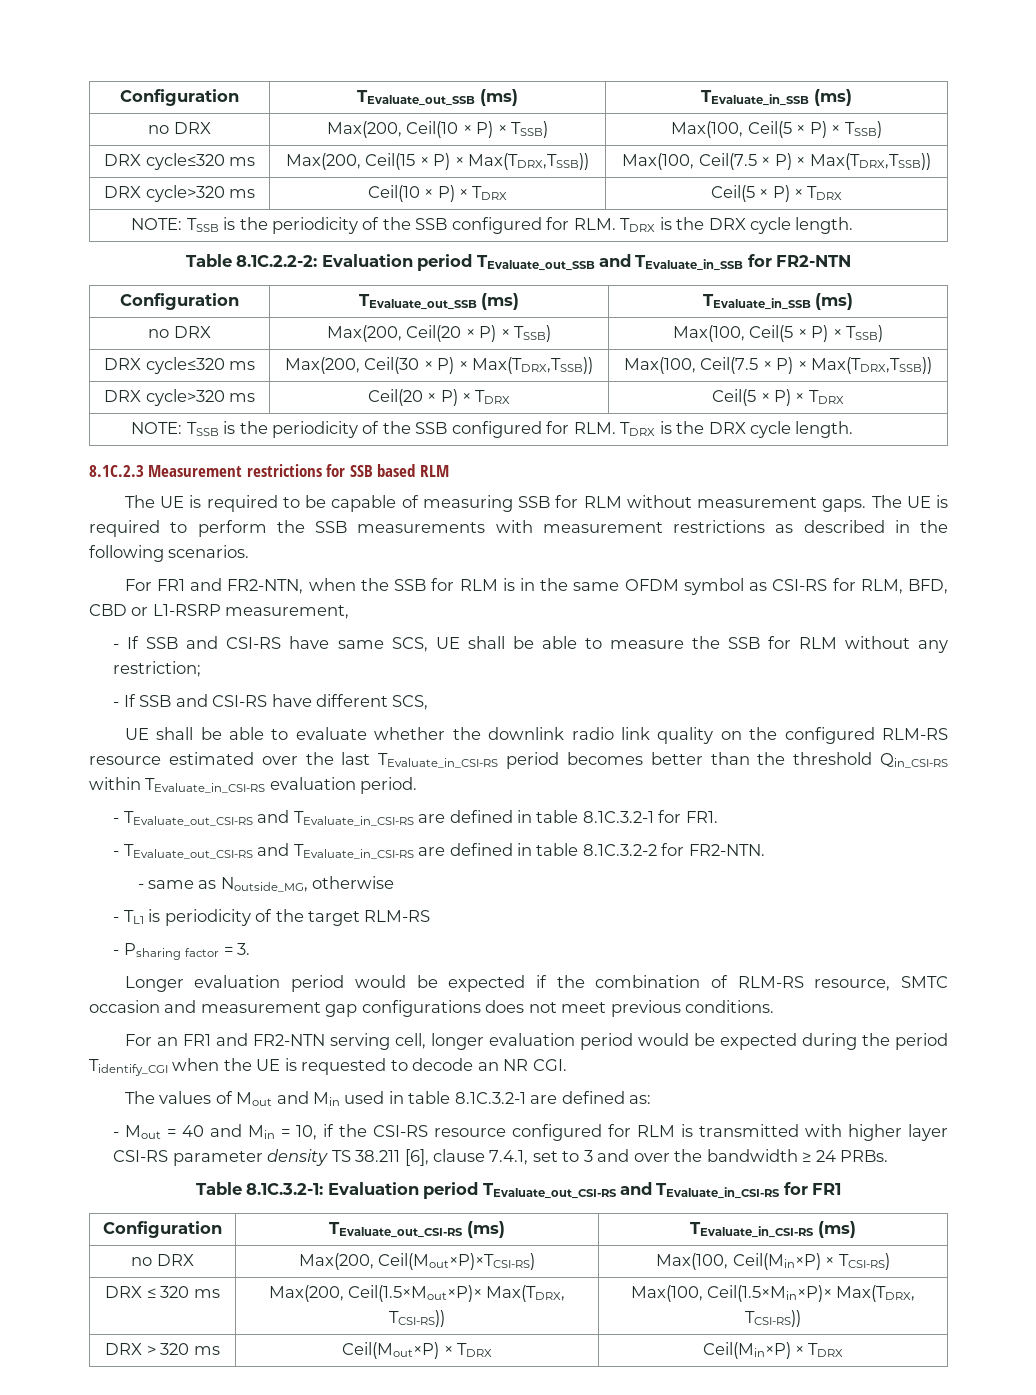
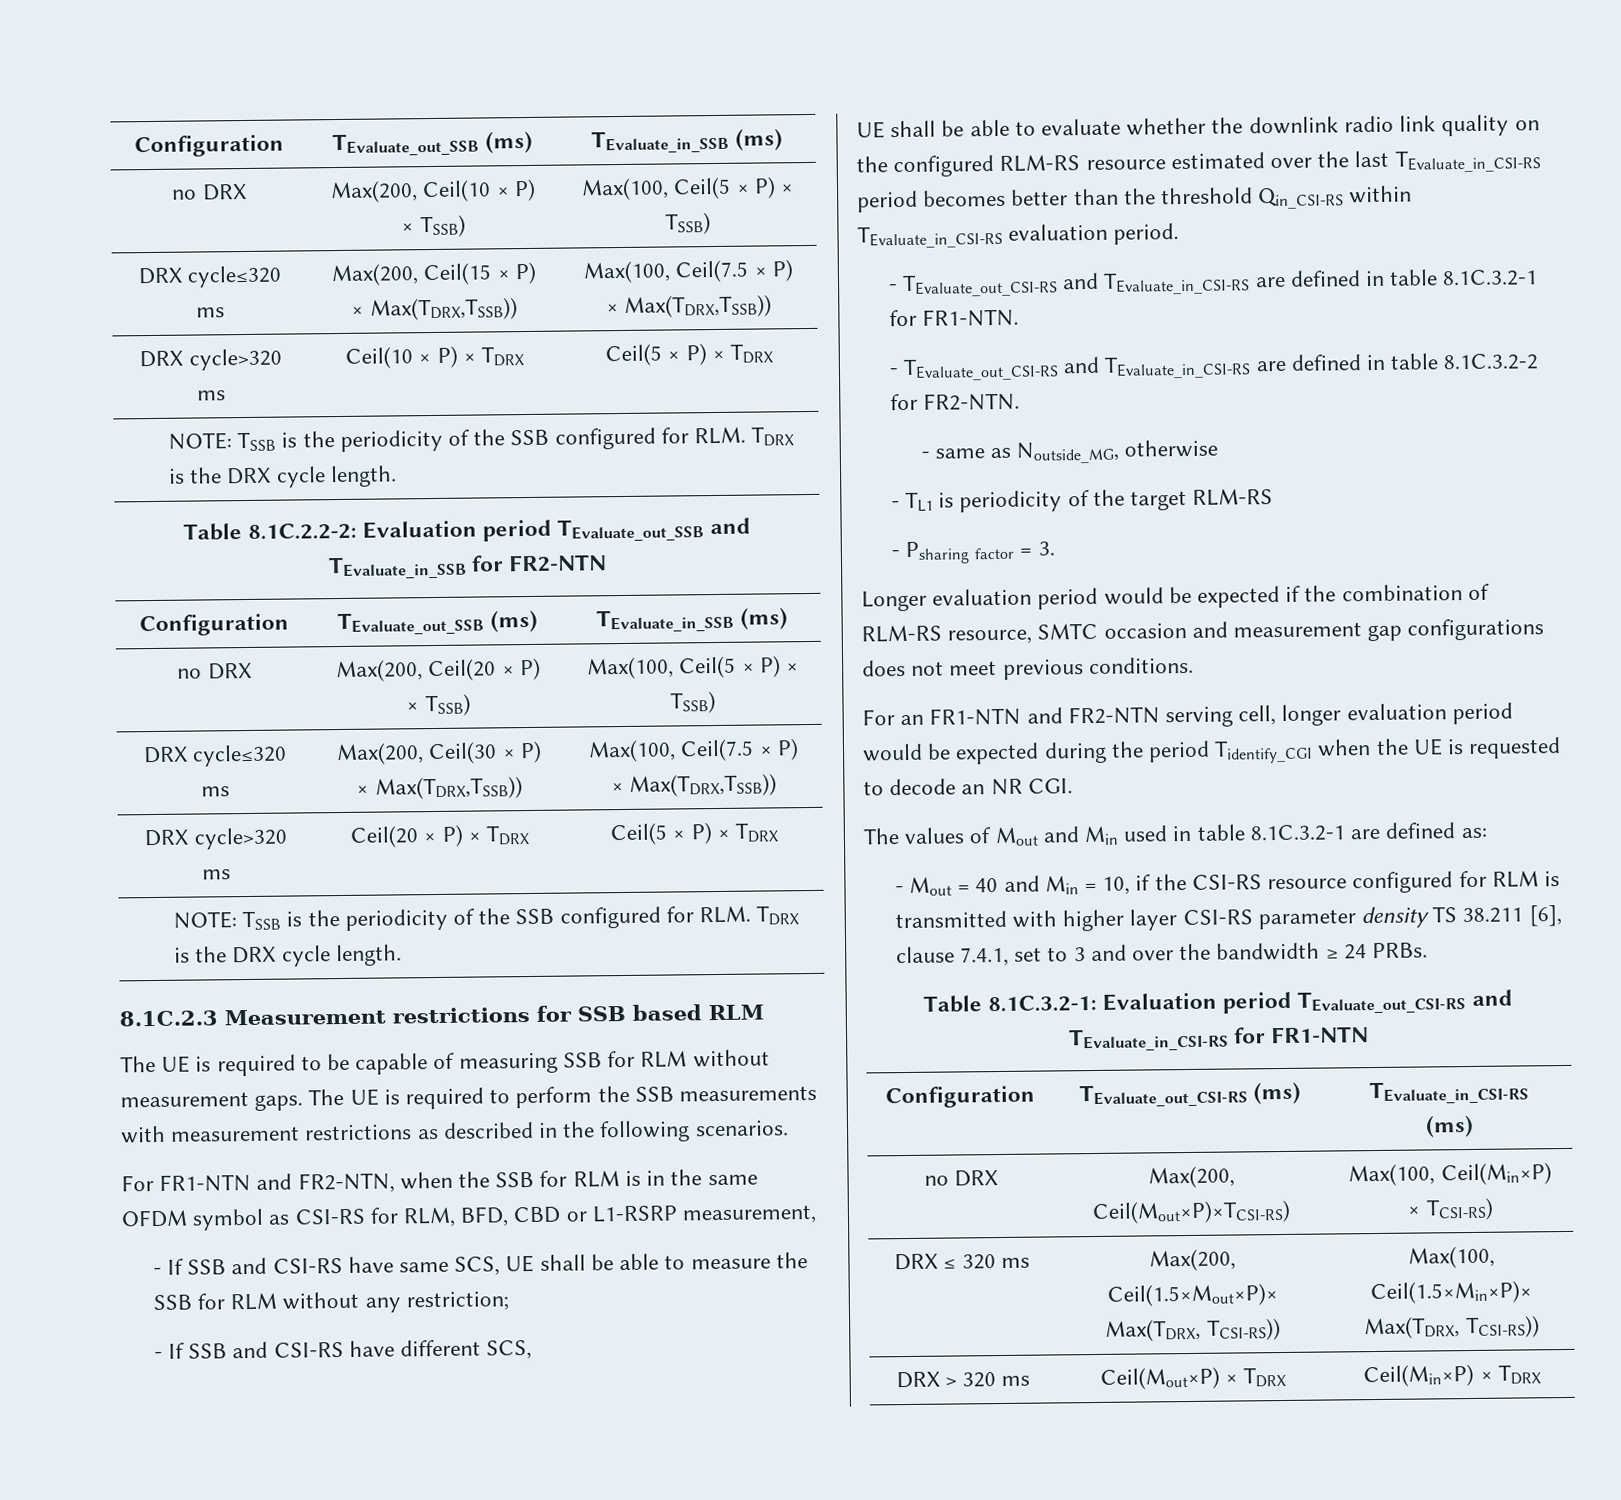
[156,579,185,591] FR1 -> [159,1173,252,1192] FR1-NTN
[685,811,718,823] FR1. -> [922,308,1020,327] FR1-NTN.
[182,1034,211,1046] FR1 -> [929,707,1022,726] FR1-NTN
[812,1183,842,1195] FR1 -> [1270,1026,1370,1044] FR1-NTN

